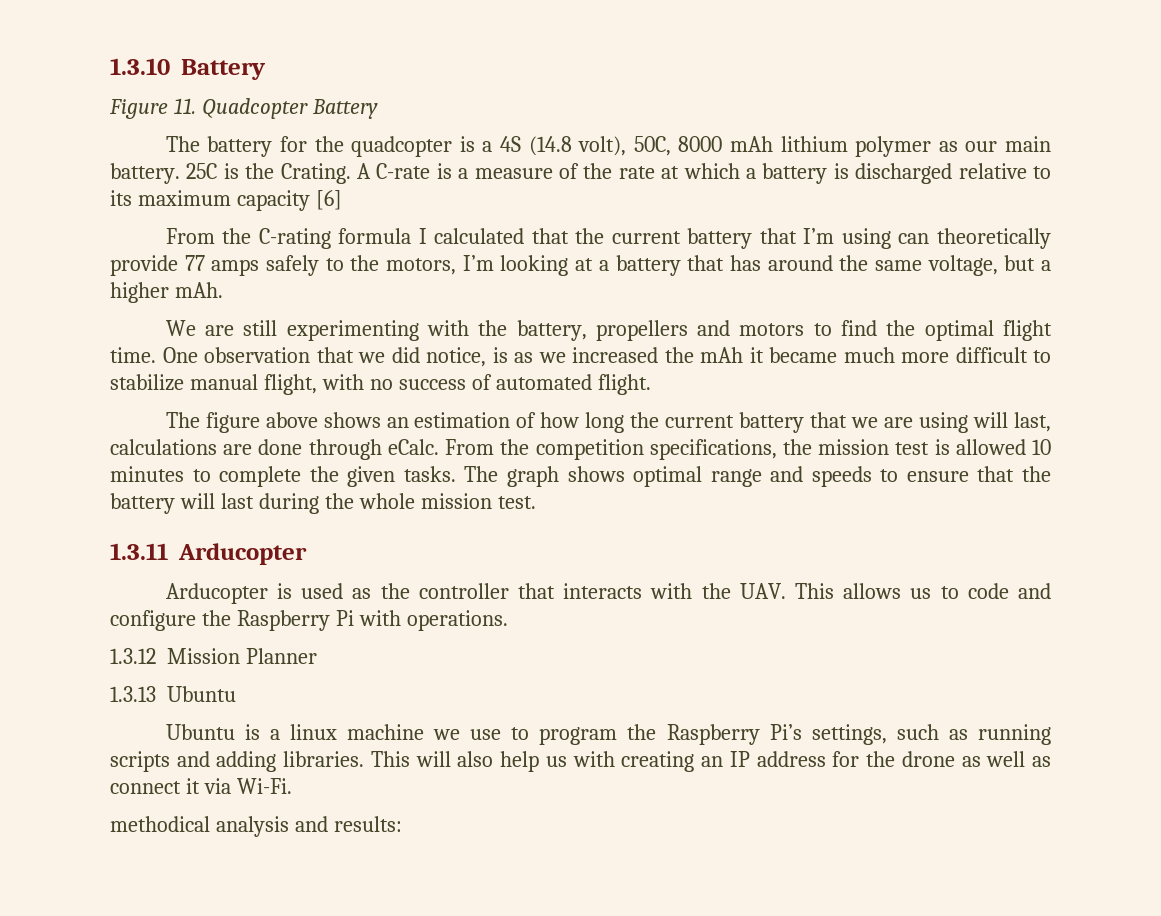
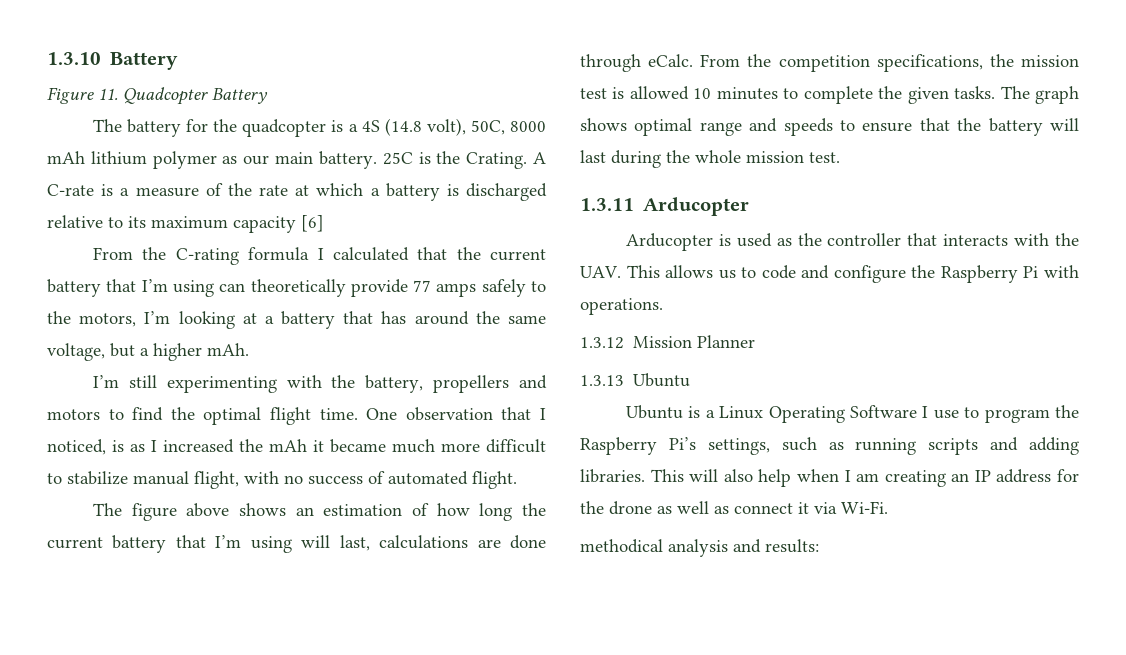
[165,320,234,336] We are -> [93,375,120,388] I’m
[358,347,486,367] we did notice, -> [540,408,547,420] [47,439,106,455] I noticed,
[538,352,566,363] we -> [151,440,157,452] I
[851,417,914,428] we are -> [215,535,242,548] I’m
[289,724,461,740] linux machine we -> [719,405,929,423] Linux Operating Software I
[545,751,615,767] us with -> [796,469,880,482] when I am

